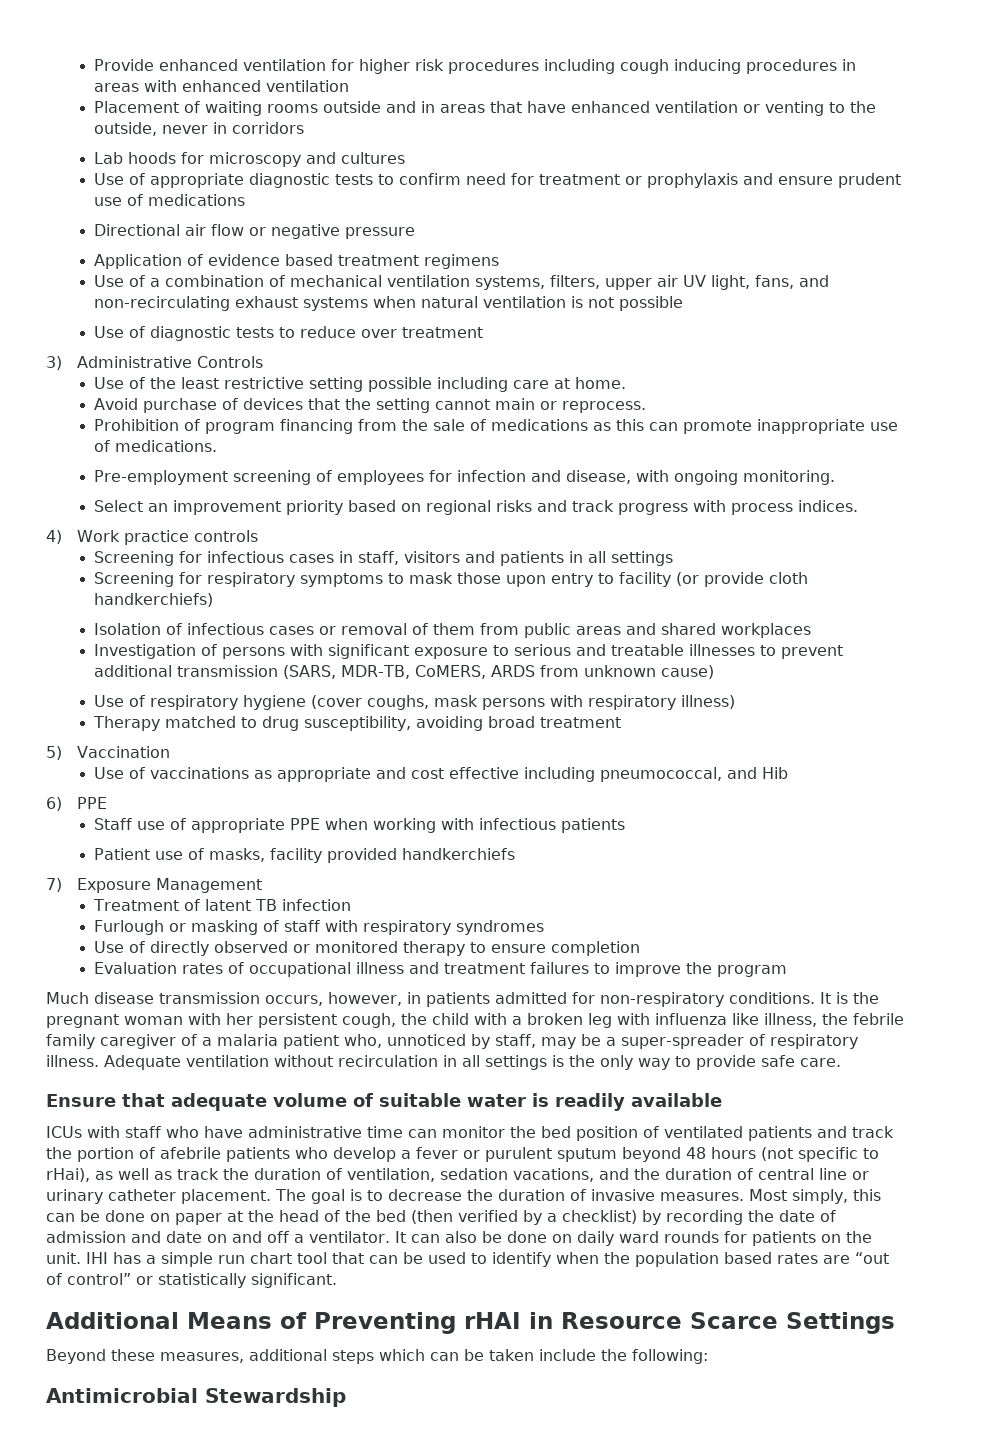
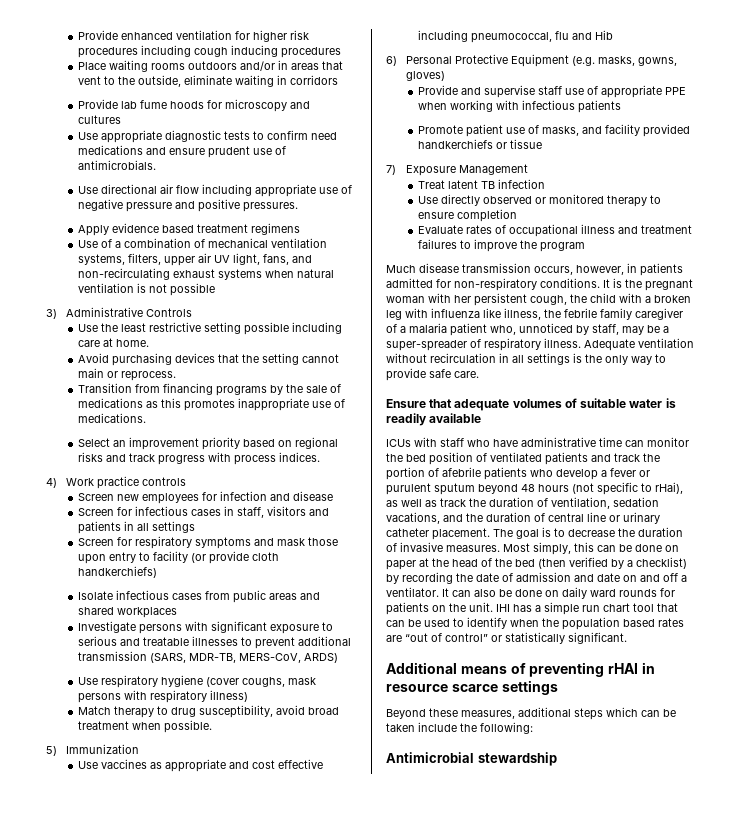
[842,59,857,71] [94,80,350,92] [94,101,825,116] in areas with enhanced ventilation // Placement of waiting rooms outside and in areas that have enhanced ventilation or venting -> [78,60,344,72] [78,76,102,85] // Place waiting rooms outdoors and/or in areas that vent
[162,125,209,134] never -> [184,75,275,87] eliminate waiting
[94,152,124,164] Lab -> [78,99,168,109] Provide lab fume
[129,173,146,185] of -> (99, 136) none
[511,173,739,188] for treatment or prophylaxis -> [78,145,144,155] medications
[148,194,246,206] [94,224,416,239] [94,254,204,269] medications // Directional air flow or negative pressure // Application of -> [78,160,157,170] [78,184,353,197] [78,199,299,212] [78,225,110,236] antimicrobials. // Use directional air flow including appropriate use of negative pressure and positive pressures. // Apply
[94,326,484,341] // Use of diagnostic tests to reduce over treatment -> (216, 289) none
[129,377,146,389] of -> (99, 328) none
[143,398,239,413] purchase of -> [112,353,173,366] purchasing
[94,419,398,434] Prohibition of program financing from -> [78,383,284,396] Transition from financing programs by
[649,420,753,434] can promote -> [184,399,236,411] promotes
[94,470,836,485] // Pre-employment screening of employees for infection and disease, with ongoing monitoring. -> (147, 418) none
[94,551,175,566] Screening -> [78,491,334,504] [78,508,115,516] Screen new employees for infection and disease // Screen
[94,572,175,587] Screening -> [78,538,115,546] Screen
[388,573,405,584] to -> [254,538,275,546] and
[94,623,476,635] Isolation of infectious cases or removal of them -> [78,590,203,600] Isolate infectious cases
[94,644,218,659] Investigation of -> [78,621,137,633] Investigate
[415,665,715,679] [94,695,146,707] CoMERS, ARDS from unknown cause) // Use of -> [239,653,339,663] [78,677,99,685] MERS-CoV, ARDS) // Use
[93,716,237,731] Therapy matched -> [78,706,155,718] Match therapy
[416,716,484,731] avoiding -> [276,705,306,715] avoid
(622, 722) none -> [132,720,213,733] when possible.
[76,746,170,758] [94,767,250,779] Vaccination // Use of vaccinations -> [66,744,140,754] [78,759,148,769] Immunization // Use vaccines
(723, 774) none -> [555,31,570,40] flu
[76,797,107,809] [94,818,133,830] PPE // Staff -> [406,54,678,67] [406,71,446,81] [418,85,563,98] Personal Protective Equipment (e.g. masks, gowns, gloves) // Provide and supervise staff
[94,848,151,860] Patient -> [418,124,504,137] Promote patient
(266, 855) none -> [582,126,603,134] and
(516, 854) none -> [496,139,543,149] or tissue
[93,899,201,911] Treatment of -> [418,180,446,189] Treat
[94,920,545,935] [94,941,146,953] // Furlough or masking of staff with respiratory syndromes // Use of -> [418,196,439,204] // Use
[94,962,178,974] Evaluation -> [418,225,464,234] Evaluate
[273,1093,347,1107] volume -> [512,399,562,408] volumes
[187,1312,895,1334] Means of Preventing rHAI in Resource Scarce Settings -> [460,662,655,677] [386,680,558,695] means of preventing rHAI in resource scarce settings
[205,1388,346,1407] Stewardship -> [477,752,557,766] stewardship

